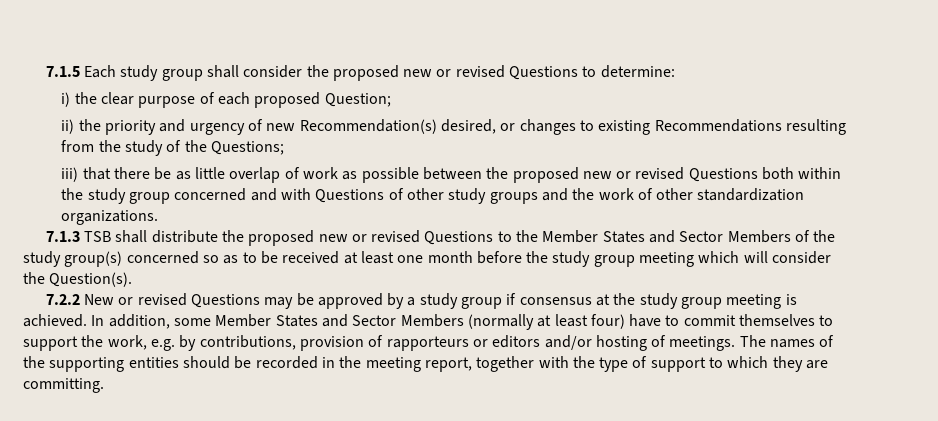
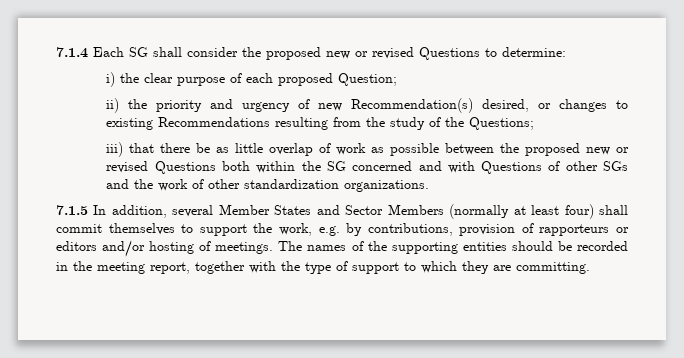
[45,65,203,81] 7.1.5 Each study group -> [56,47,148,58] 7.1.4 Each SG
[87,188,171,204] study group -> [326,161,346,171] SG
[448,188,538,204] study groups -> [603,161,628,171] SGs
[45,230,836,246] [23,251,832,267] [23,272,133,287] [45,293,797,309] [23,314,87,327] 7.1.3 TSB shall distribute the proposed new or revised Questions to the Member States and Sector Members of the study group(s) concerned so as to be received at least one month before the study group meeting which will consider the Question(s). // 7.2.2 New or revised Questions may be approved by a study group if consensus at the study group meeting is achieved. -> [56,205,88,215] 7.1.5
[173,318,211,326] some -> [172,205,214,217] several
[629,314,680,327] have to -> [598,205,628,215] shall

